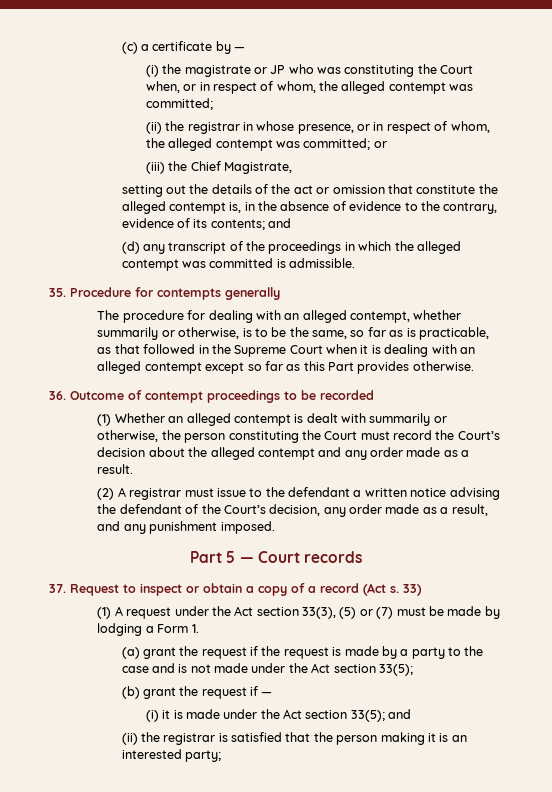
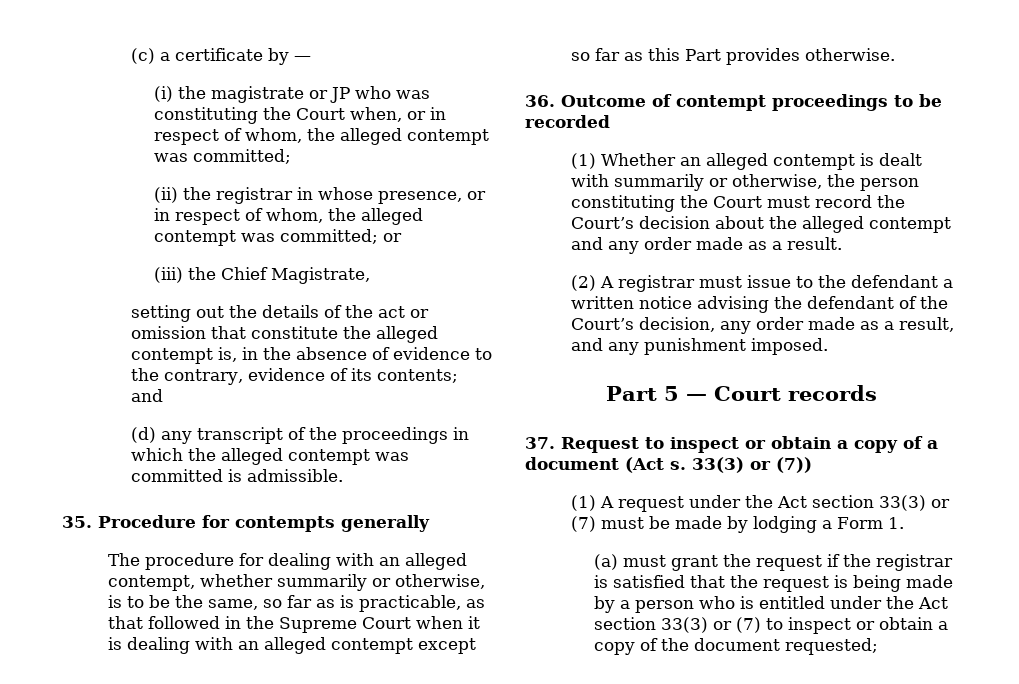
[320,583,359,593] record -> [525,457,619,470] document
[403,584,422,596] 33) -> [692,457,812,473] 33(3) or (7))
[302,607,357,619] 33(3), (5) -> [878,495,926,511] 33(3)
(140, 653) none -> [622,555,666,567] must
[283,646,484,659] [121,663,413,676] [121,686,273,699] [145,709,412,722] [121,732,160,745] request is made by a party to the case and is not made under the Act section 33(5); // (b) grant the request if — // (i) it is made under the Act section 33(5); and // (ii) the -> (871, 560) none
[336,732,467,745] [121,749,221,762] person making it is an interested party; -> [762,575,953,592] [593,596,948,613] [593,617,948,634] [593,638,878,655] request is being made by a person who is entitled under the Act section 33(3) or (7) to inspect or obtain a copy of the document requested;

